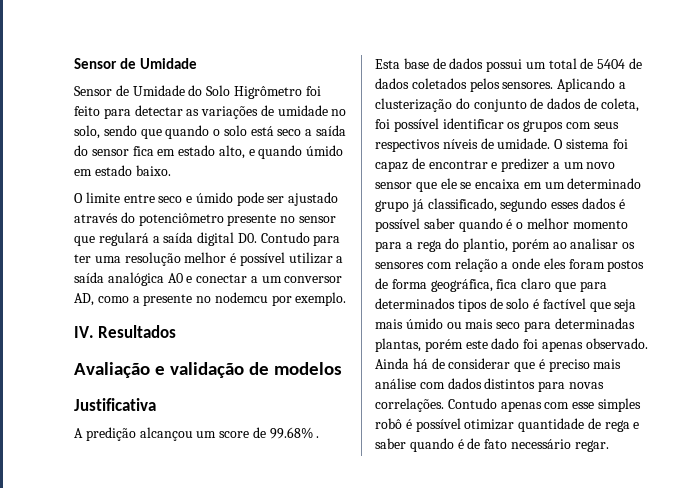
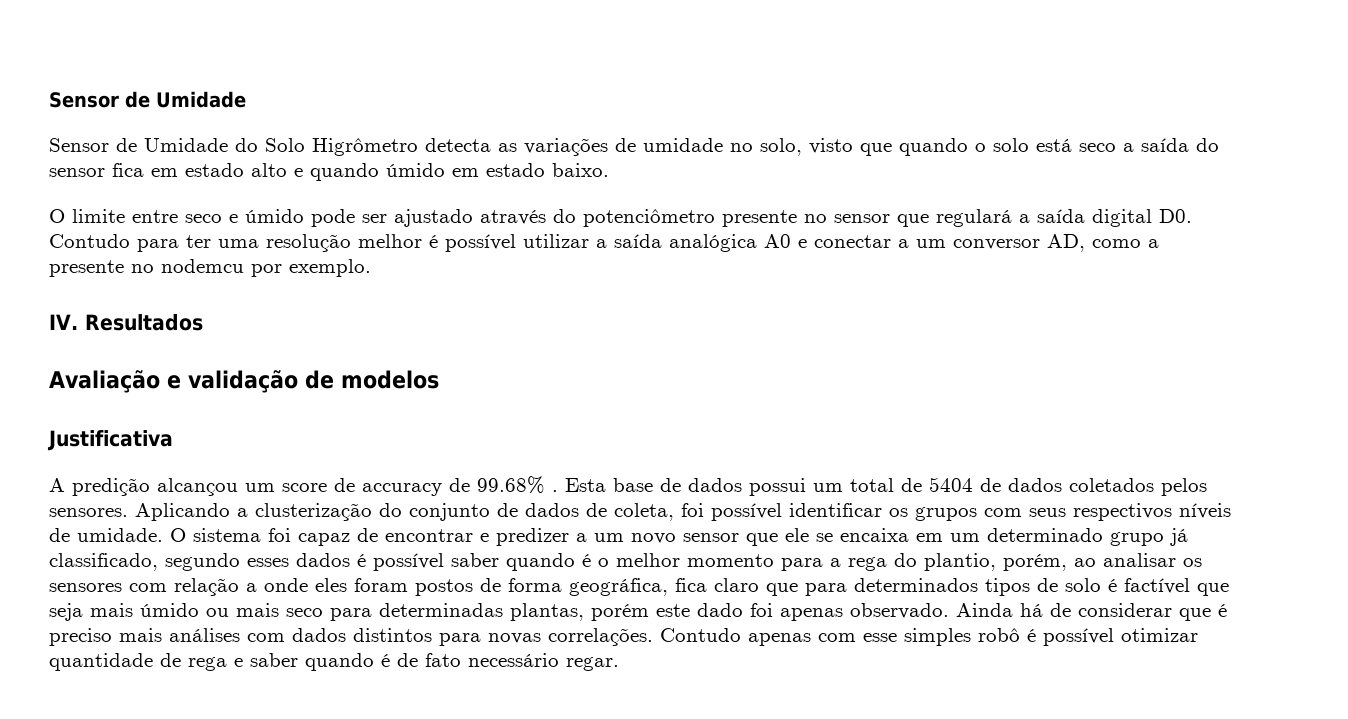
[305,86,321,96] [74,105,183,119] foi feito para detectar -> [425,138,491,152] detecta
[103,125,137,136] sendo -> [809,138,853,154] visto
[218,145,245,159] alto, -> [251,163,287,177] alto
(266, 432) none -> [362,478,470,496] accuracy de
[511,239,550,252] porém -> [1003,554,1067,571] porém,
[375,378,416,389] análise -> [169,628,240,642] análises

